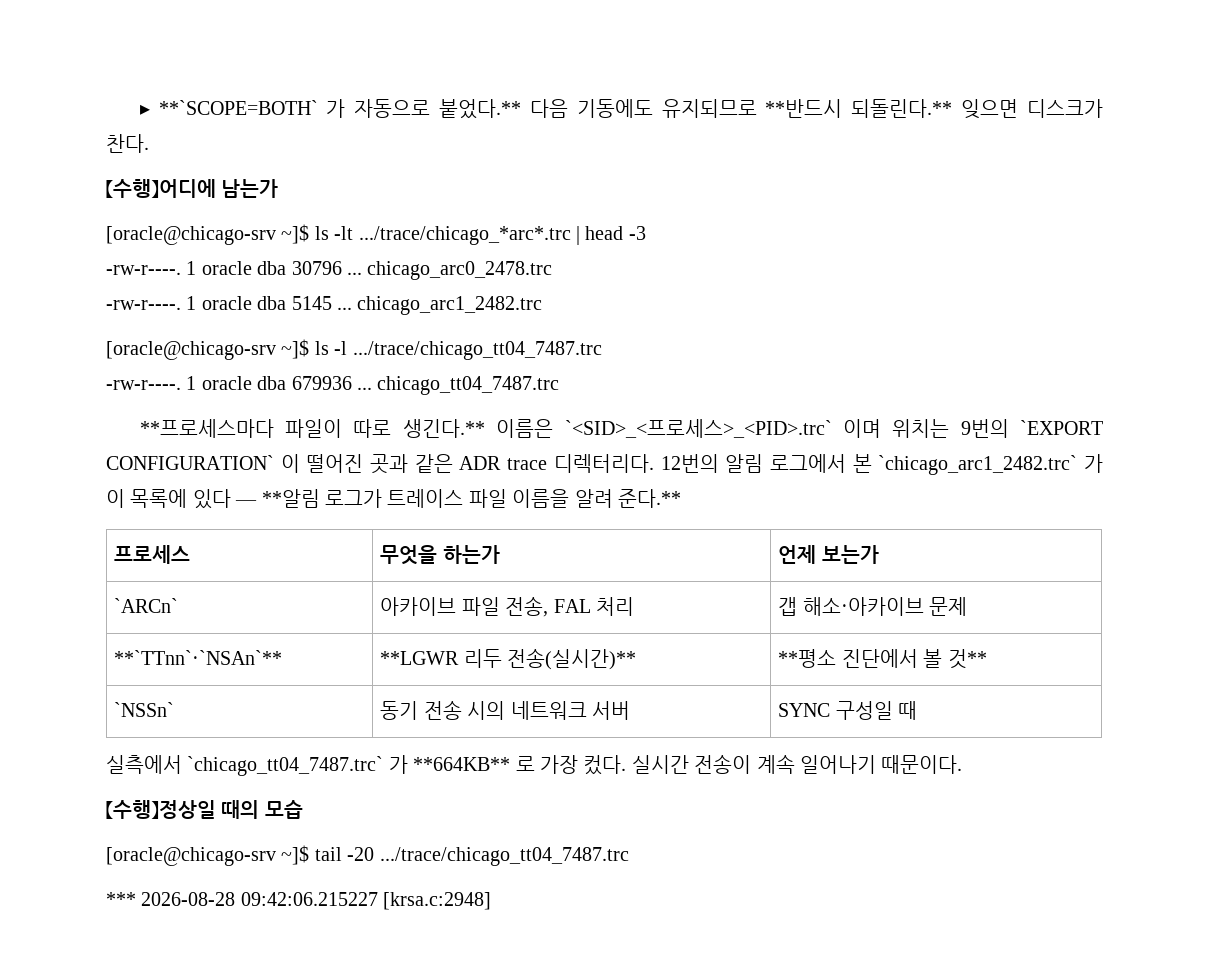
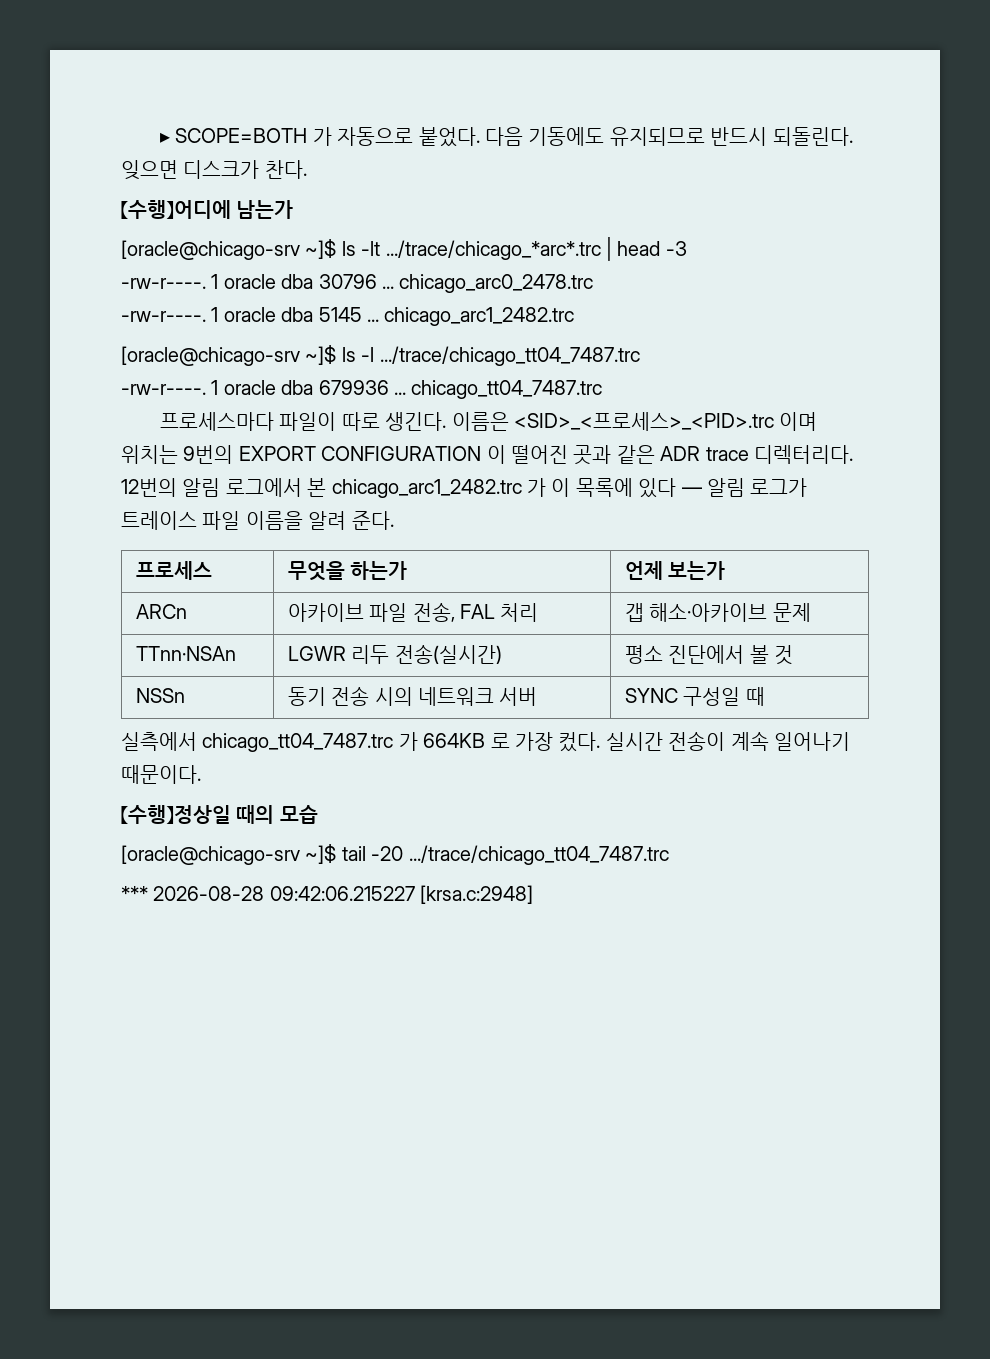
[158,100,318,115] **`SCOPE=BOTH` -> [175,128,308,143] SCOPE=BOTH
[439,99,522,119] 붙었다.** -> [418,127,480,147] 붙었다.
[765,99,953,118] **반드시 되돌린다.** -> [710,127,853,146] 반드시 되돌린다.
[139,419,274,438] **프로세스마다 -> [159,412,274,431] 프로세스마다
[402,419,832,438] 생긴다.** 이름은 `<SID>_<프로세스>_<PID>.trc` -> [385,412,774,431] 생긴다. 이름은 <SID>_<프로세스>_<PID>.trc
[1020,420,1103,435] [106,455,274,470] `EXPORT CONFIGURATION` -> [238,446,482,461] EXPORT CONFIGURATION
[878,455,1078,475] `chicago_arc1_2482.trc` -> [331,479,522,498] chicago_arc1_2482.trc
[261,489,320,508] **알림 -> [706,478,745,497] 알림
[617,489,681,508] 준다.** -> [351,511,394,530] 준다.
[114,598,179,613] `ARCn` -> [135,604,187,619] ARCn
[114,650,283,665] [380,648,637,670] [778,649,987,669] [114,702,175,717] **`TTnn`·`NSAn`** | **LGWR 리두 전송(실시간)** | **평소 진단에서 볼 것** // `NSSn` -> [135,646,236,661] [287,644,502,664] [624,645,794,665] [135,688,185,703] TTnn·NSAn | LGWR 리두 전송(실시간) | 평소 진단에서 볼 것 // NSSn
[187,755,511,776] `chicago_tt04_7487.trc` 가 **664KB** -> [202,732,486,752] chicago_tt04_7487.trc 가 664KB

